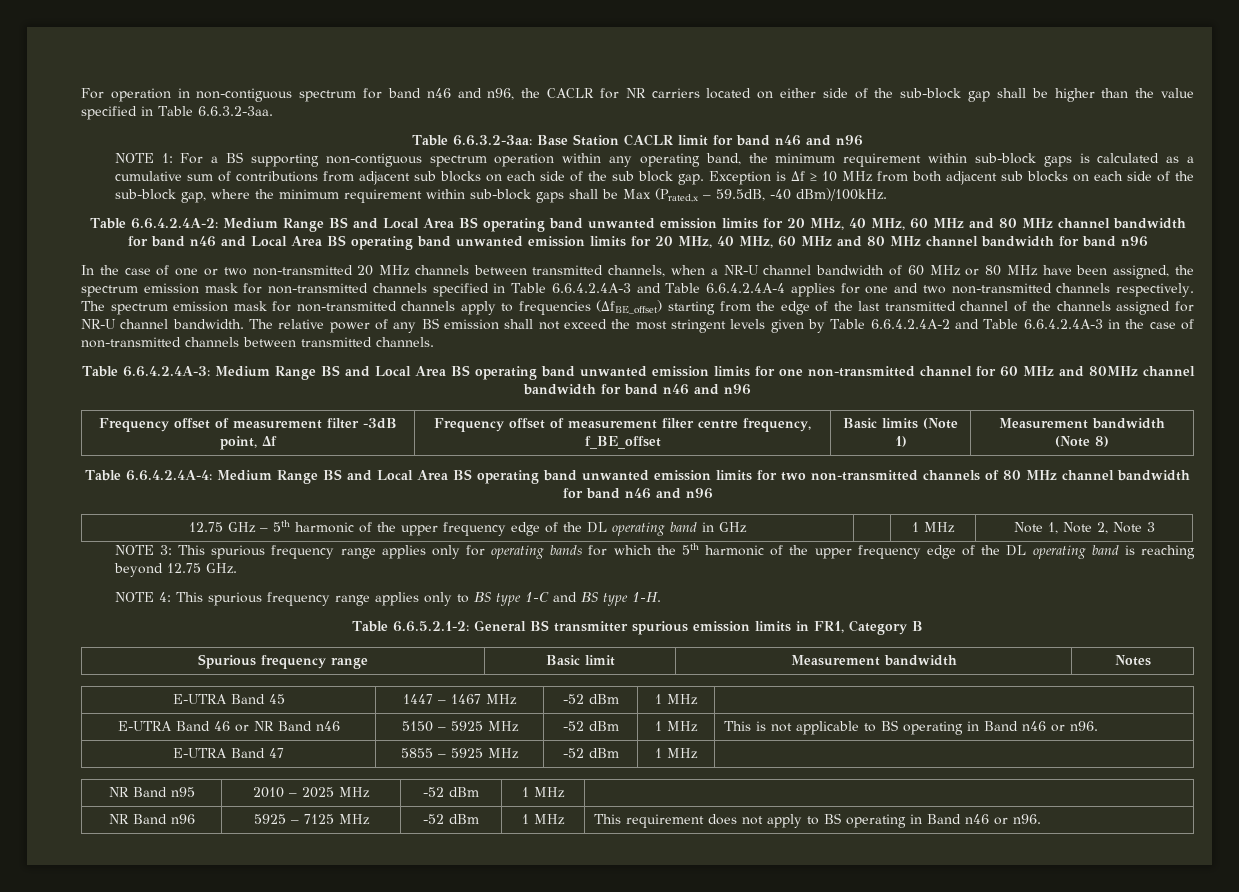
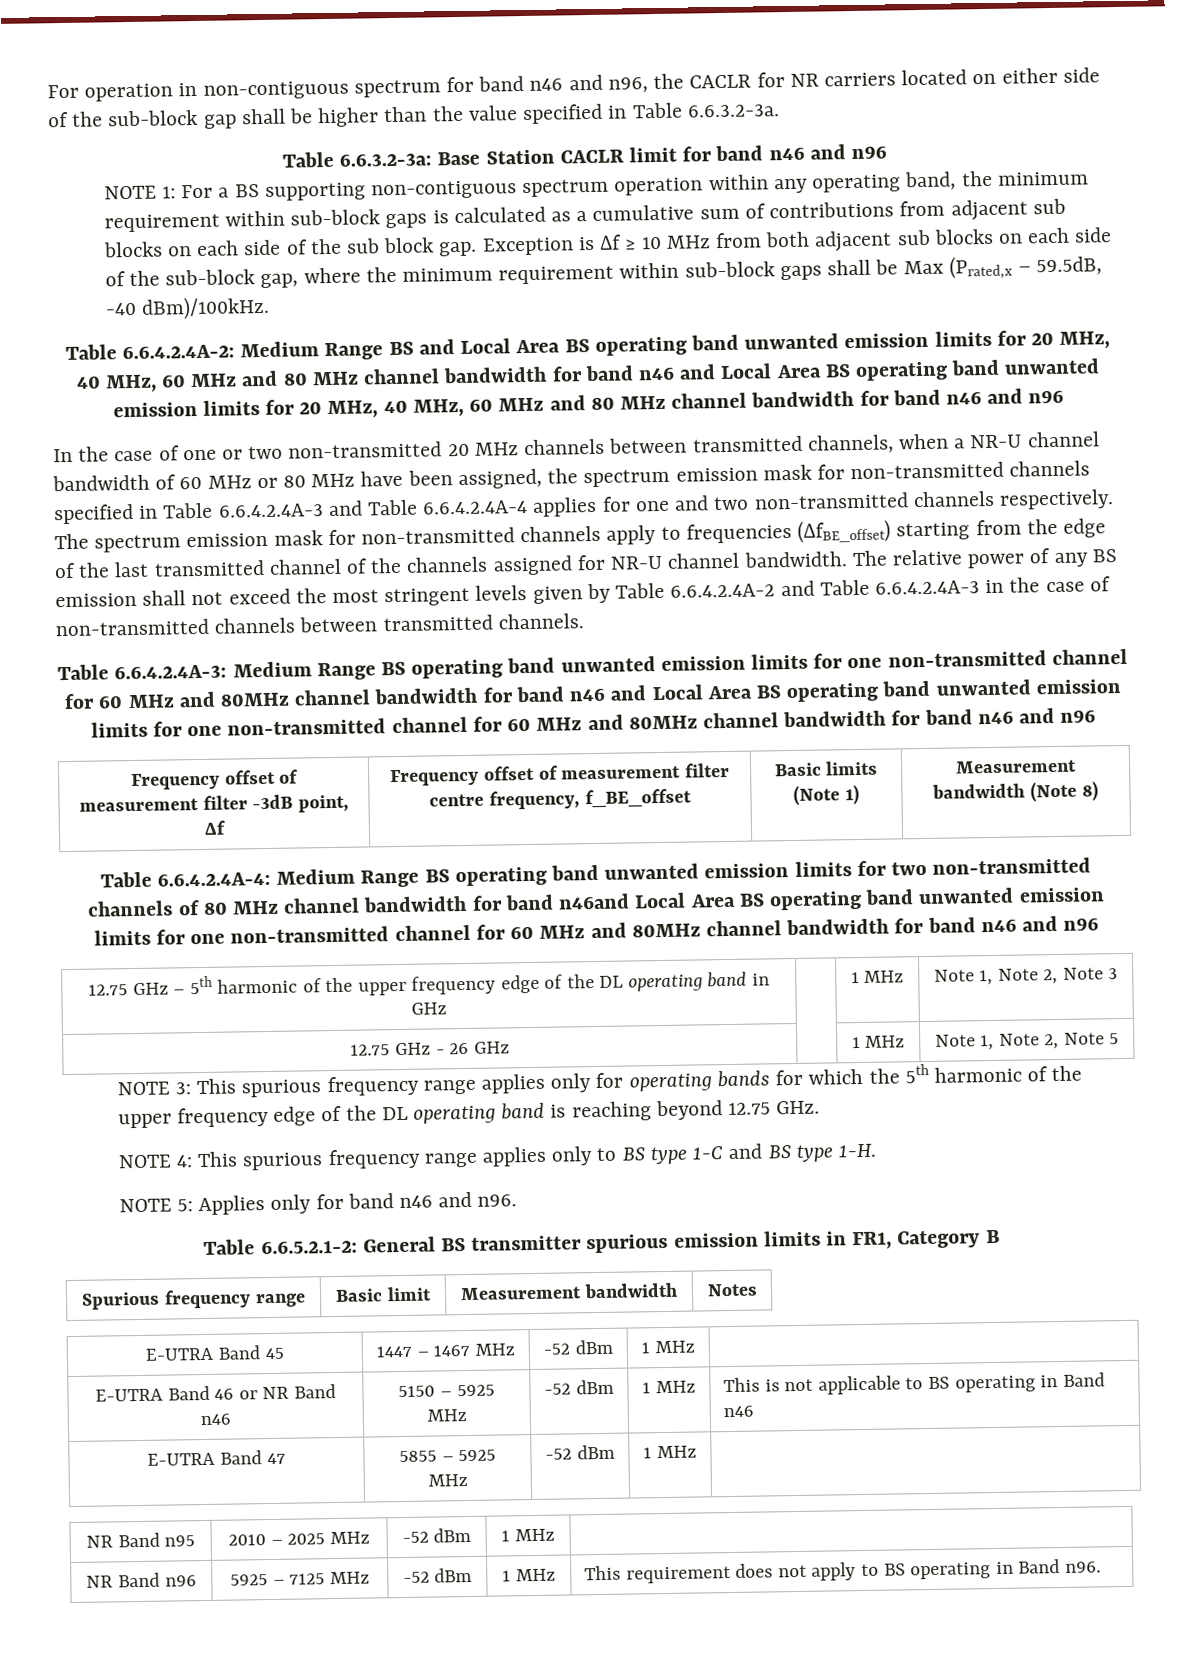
[197,106,273,116] [412,135,532,146] 6.6.3.2-3aa. // Table 6.6.3.2-3aa: -> [686,104,780,118] [281,151,433,168] 6.6.3.2-3a. // Table 6.6.3.2-3a:
(1116, 241) none -> [945,388,1024,405] n46 and
(340, 370) none -> [411,648,1128,679] [64,686,607,710] operating band unwanted emission limits for one non-transmitted channel for 60 MHz and 80MHz channel bandwidth for band n46
[346,469,472,481] and Local Area BS -> (450, 876) none
(620, 493) none -> [558,887,1105,911] [93,917,976,946] n46and Local Area BS operating band unwanted emission limits for one non-transmitted channel for 60 MHz and 80MHz channel bandwidth for band
(1155, 527) none -> [350,1041,510,1056] [851,1035,906,1049] [934,1032,1120,1051] // 12.75 GHz - 26 GHz | | 1 MHz | Note 1, Note 2, Note 5
(661, 597) none -> [118,1191,518,1216] // NOTE 5: Applies only for band n46 and n96.
[1051,721,1099,732] or n96. -> (755, 1411) none
[965,814,1009,825] n46 or -> (1061, 1566) none

